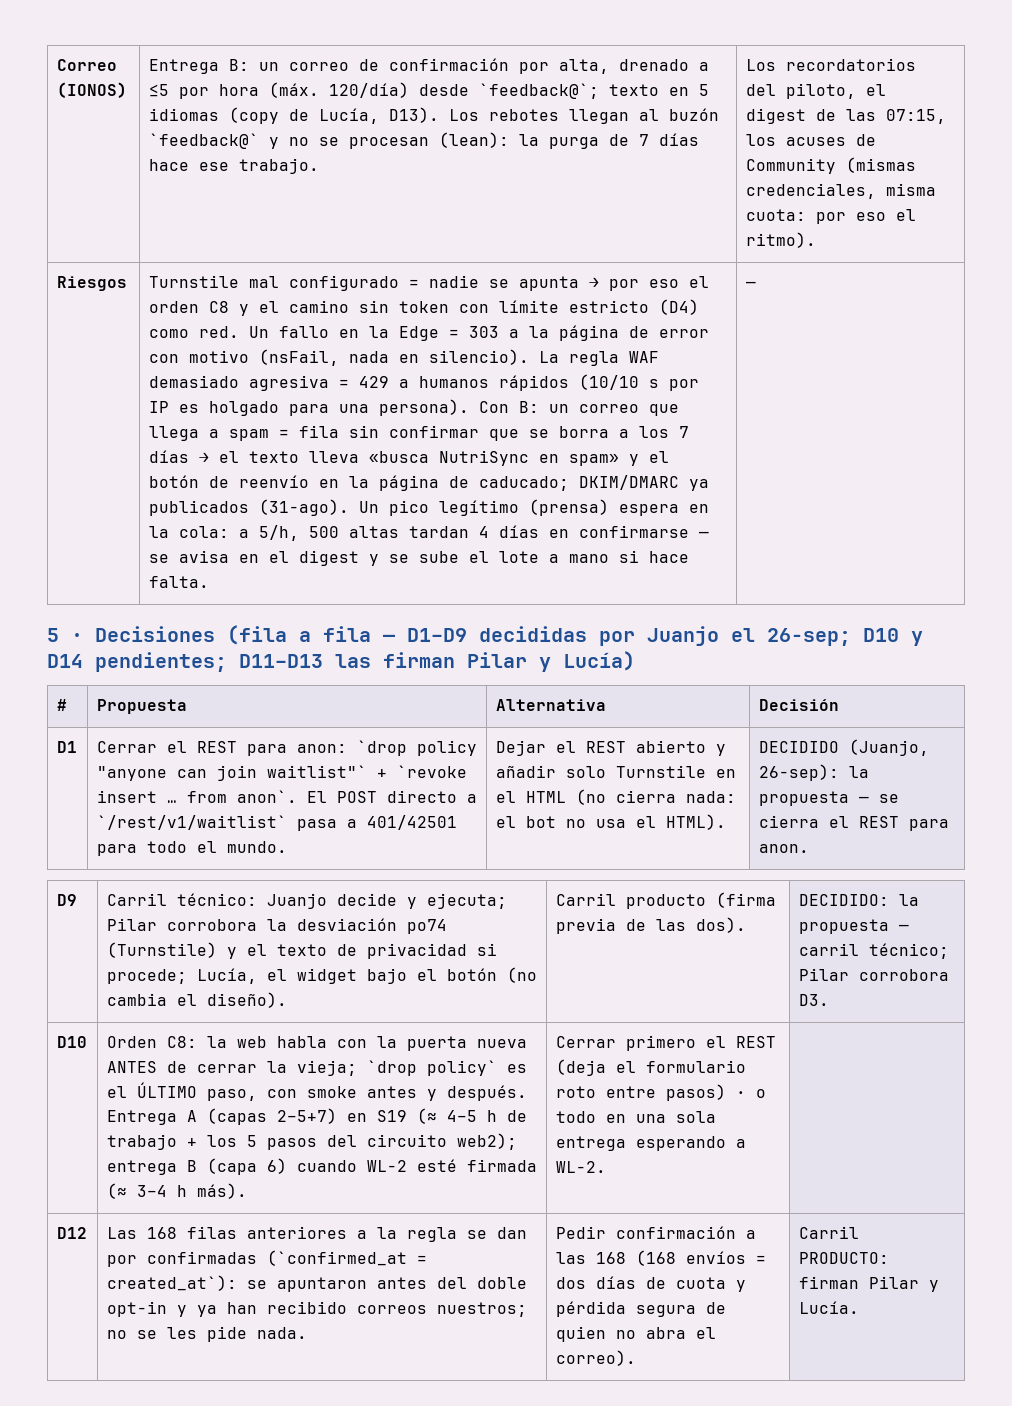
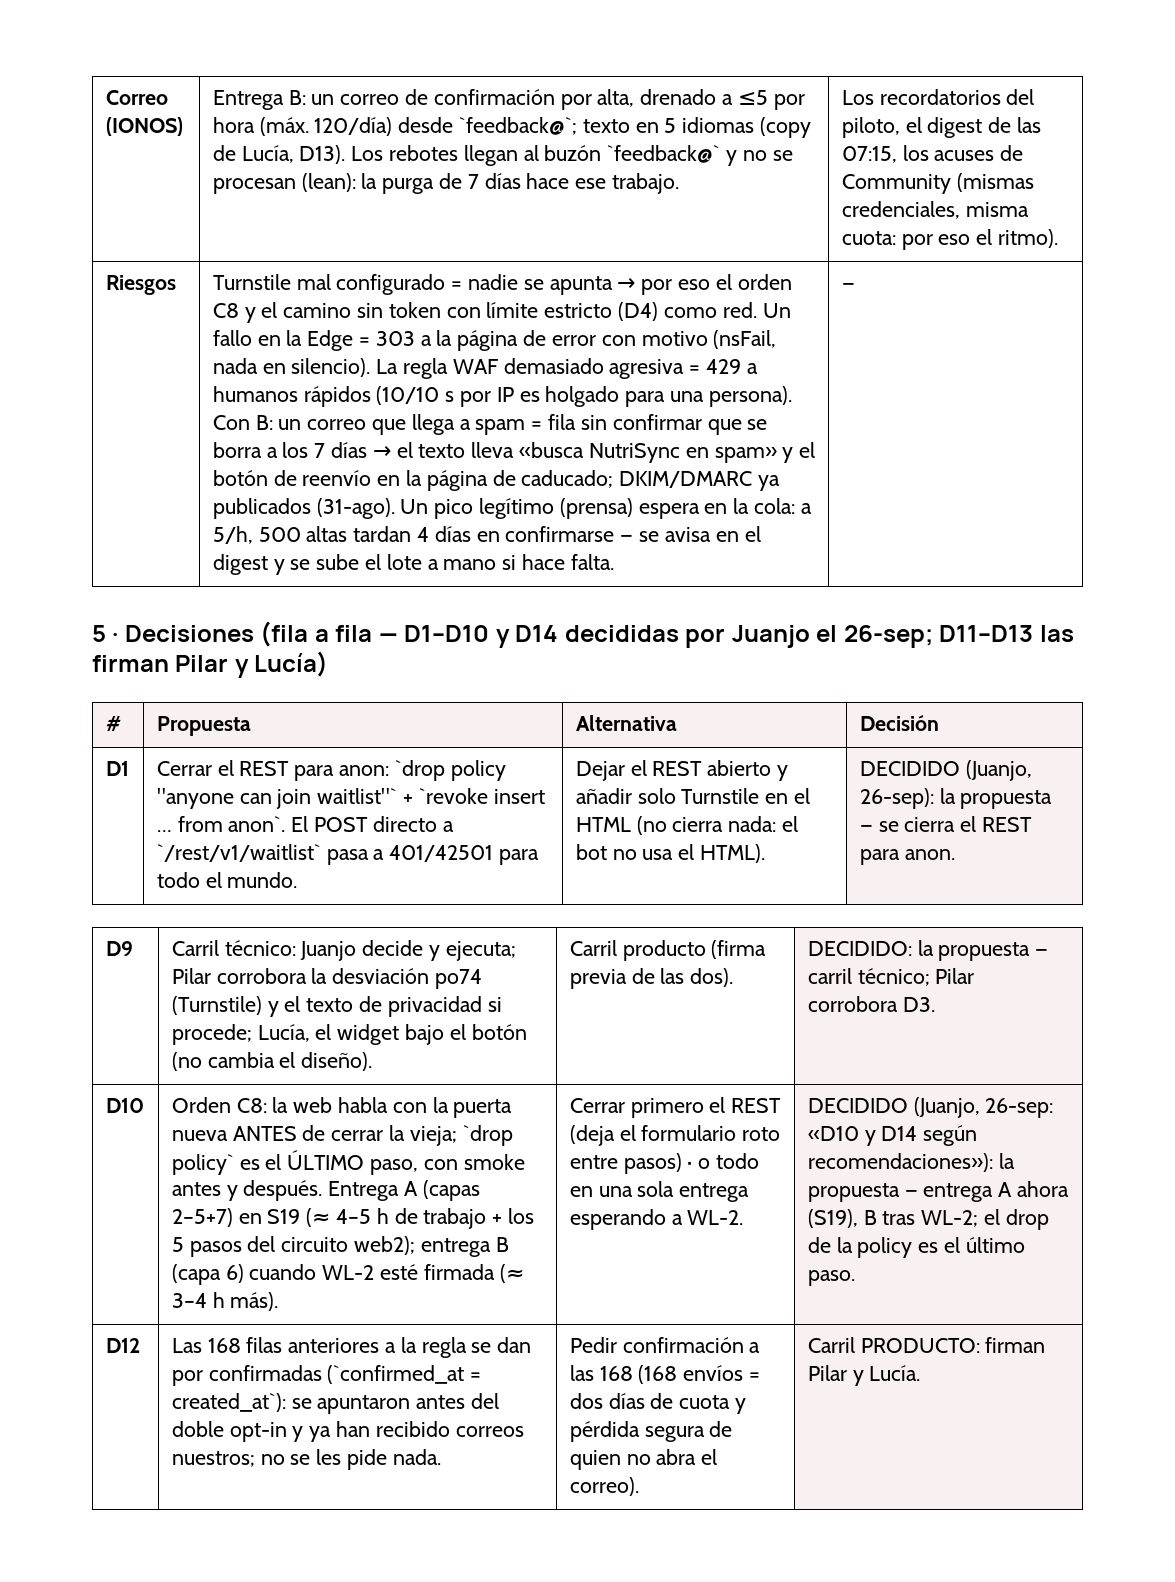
[407,628,467,642] D1–D9 -> [404,625,559,648] D1–D10 y D14
[863,628,923,646] [47,652,227,672] D10 y D14 pendientes; -> (933, 636) none
(606, 1167) none -> [807,1097,1054,1118] [807,1125,978,1146] [807,1153,1015,1172] [807,1181,1070,1202] [807,1209,1049,1230] [807,1237,1025,1258] [807,1270,855,1286] DECIDIDO (Juanjo, 26-sep: «D10 y D14 según recomendaciones»): la propuesta — entrega A ahora (S19), B tras WL-2; el drop de la policy es el último paso.

